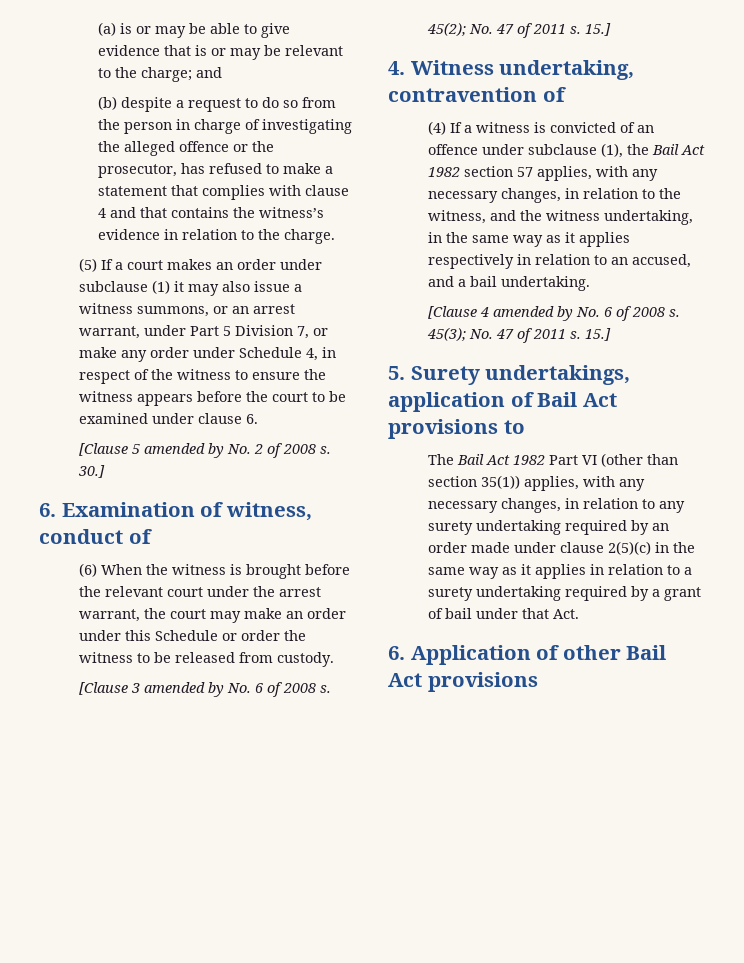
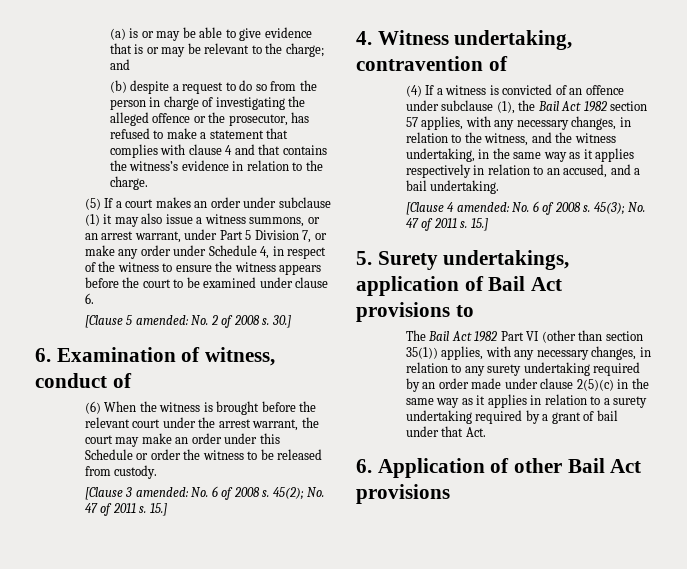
[143,443,224,458] amended by -> [135,315,189,325] amended:
[143,682,224,697] amended by -> [135,487,189,497] amended:
[492,306,573,321] amended by -> [456,202,510,212] amended:

